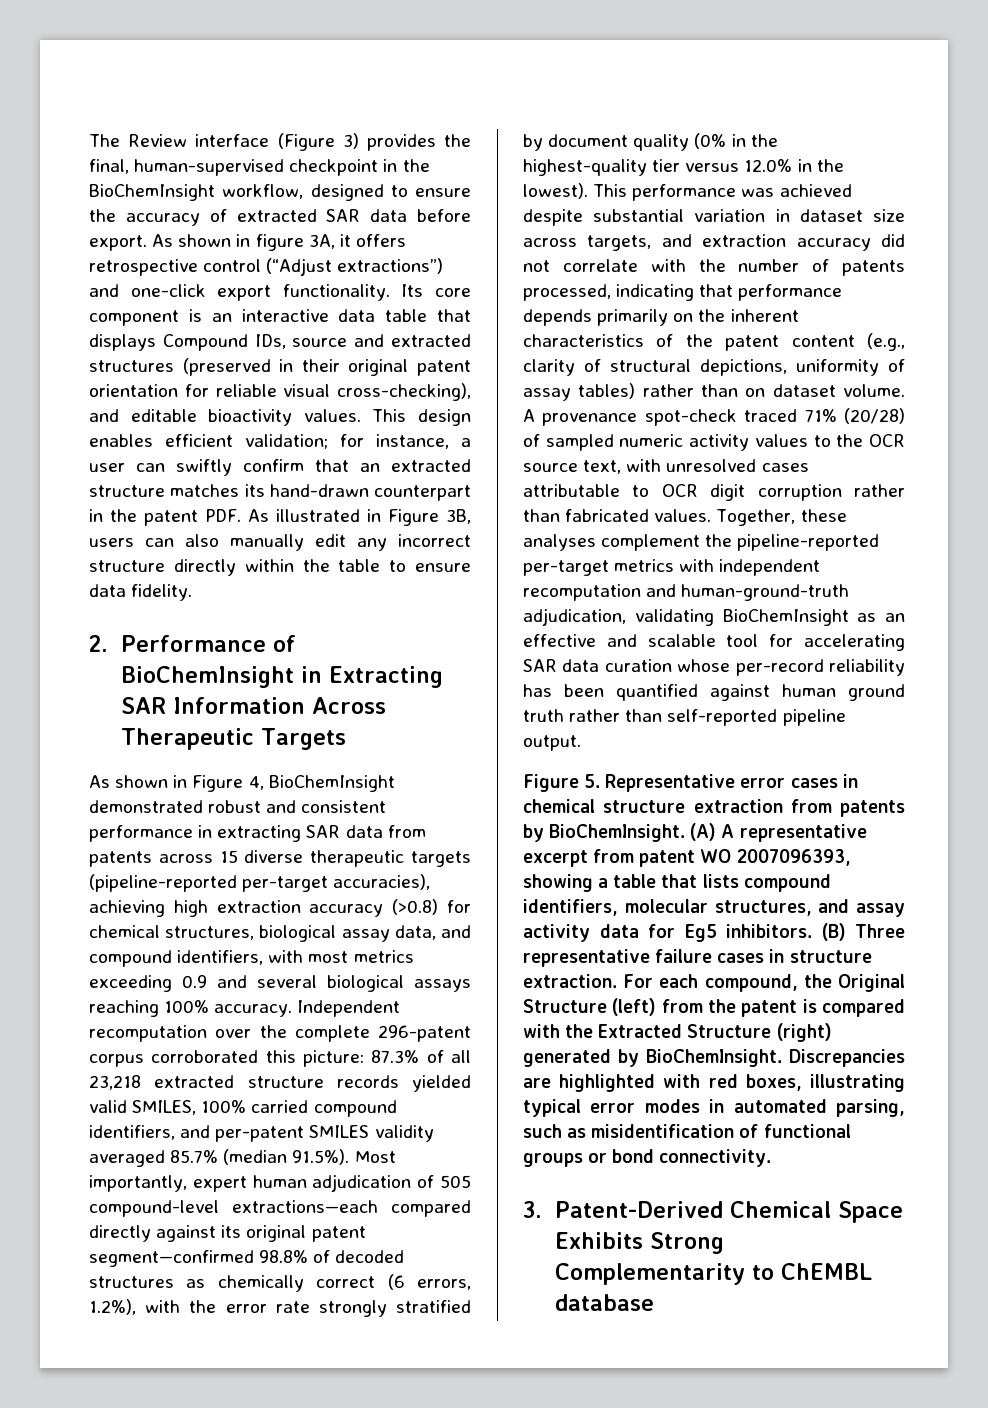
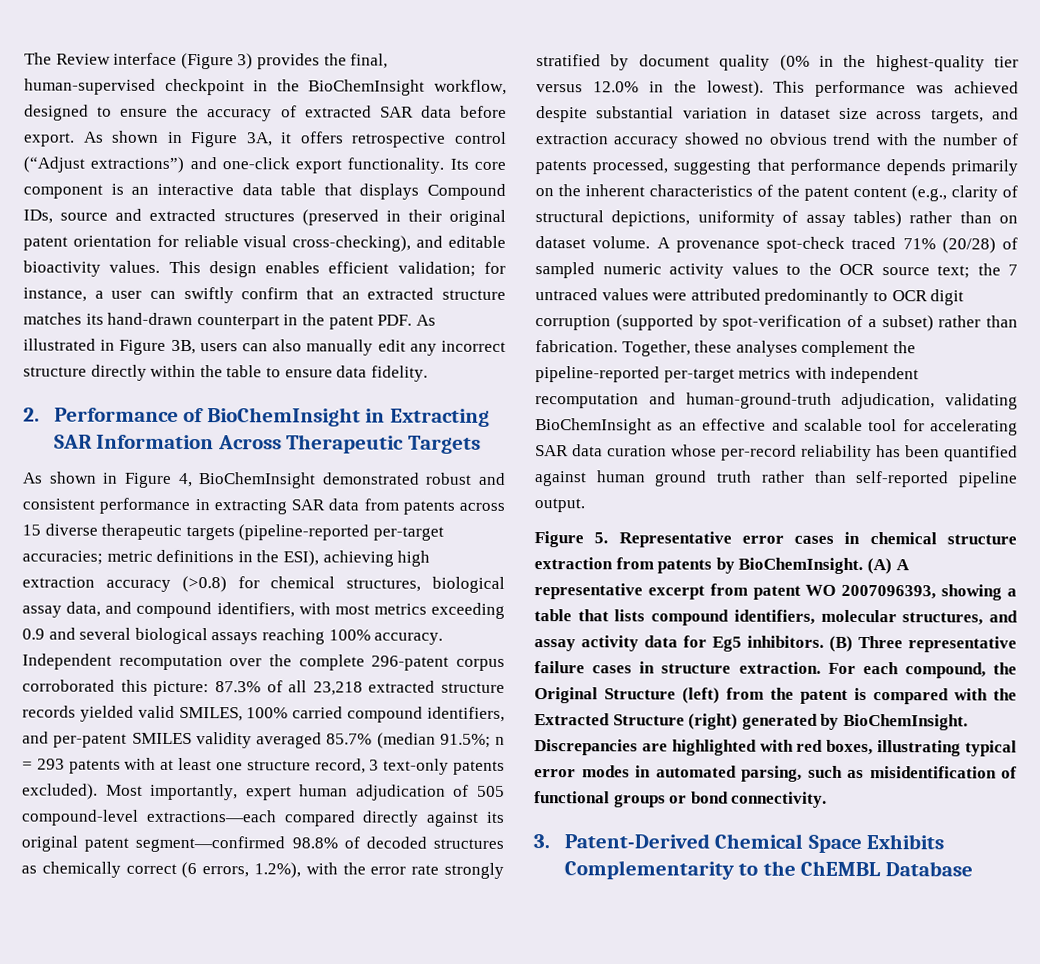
[255,234,304,251] figure -> [190,132,239,148] Figure
[333,874,431,890] accuracies), -> [22,549,319,567] accuracies; metric definitions in the ESI),
[292,1149,350,1165] 91.5%). -> [439,733,505,748] [22,757,505,775] [22,783,98,800] 91.5%; n = 293 patents with at least one structure record, 3 text-only patents excluded).
[881,234,905,247] [523,259,638,272] did not correlate -> [684,132,872,146] showed no obvious trend
[616,284,695,301] indicating -> [673,159,752,175] suggesting
[583,459,809,474] [523,484,905,501] [523,509,712,522] text, with unresolved cases attributable to OCR digit corruption rather than fabricated values. -> [937,263,1018,279] [535,288,965,306] [535,314,1018,332] [535,340,618,353] text; the 7 untraced values were attributed predominantly to OCR digit corruption (supported by spot-verification of a subset) rather than fabrication.
[650,1232,725,1254] Strong -> (945, 842) none
[781,1263,873,1280] [555,1294,655,1311] ChEMBL database -> [762,860,973,877] the ChEMBL Database

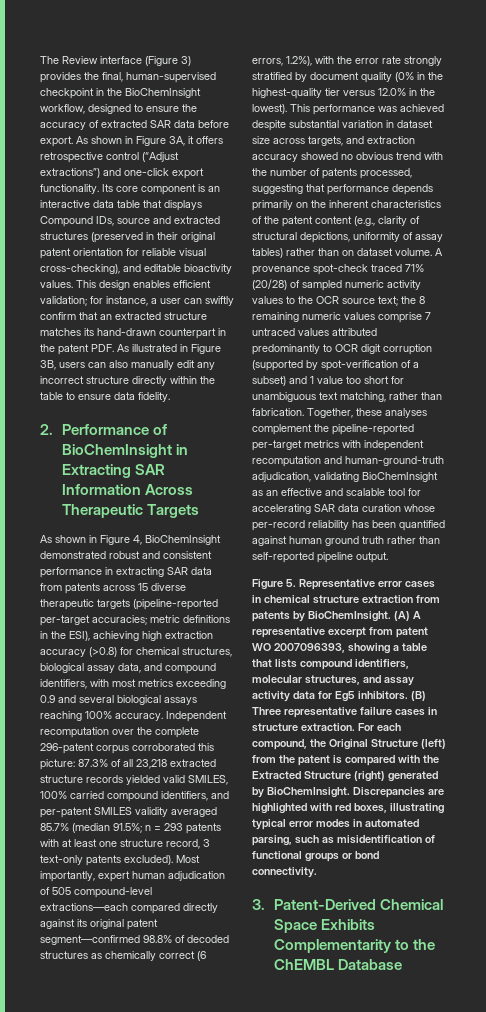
(1001, 269) none -> [419,296,425,304] [252,312,422,323] 8 remaining numeric values comprise
[652,292,688,301] were -> (329, 332) none
(934, 323) none -> [289,376,404,384] [252,392,386,402] and 1 value too short for unambiguous text matching,

